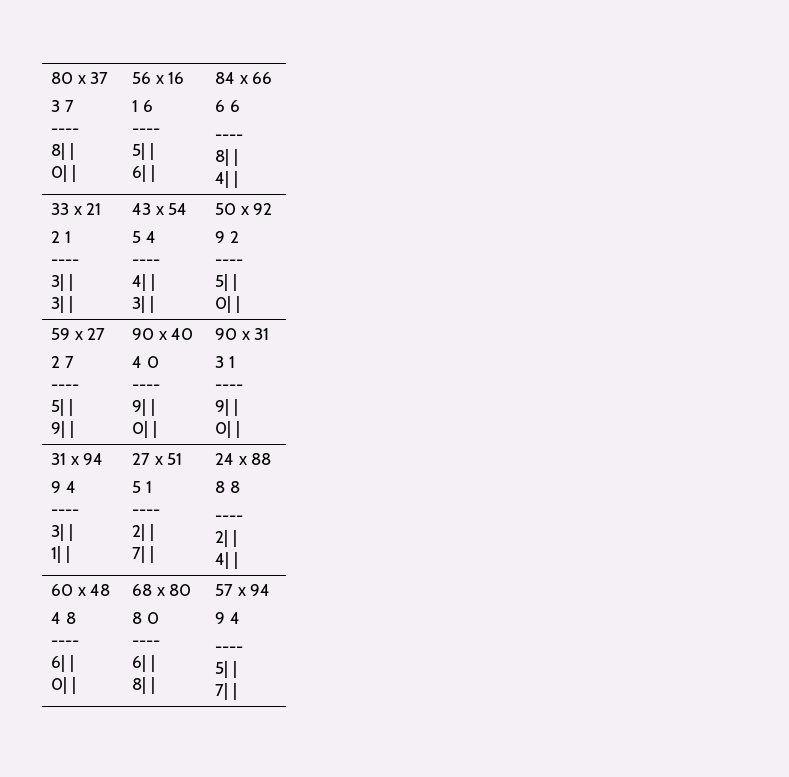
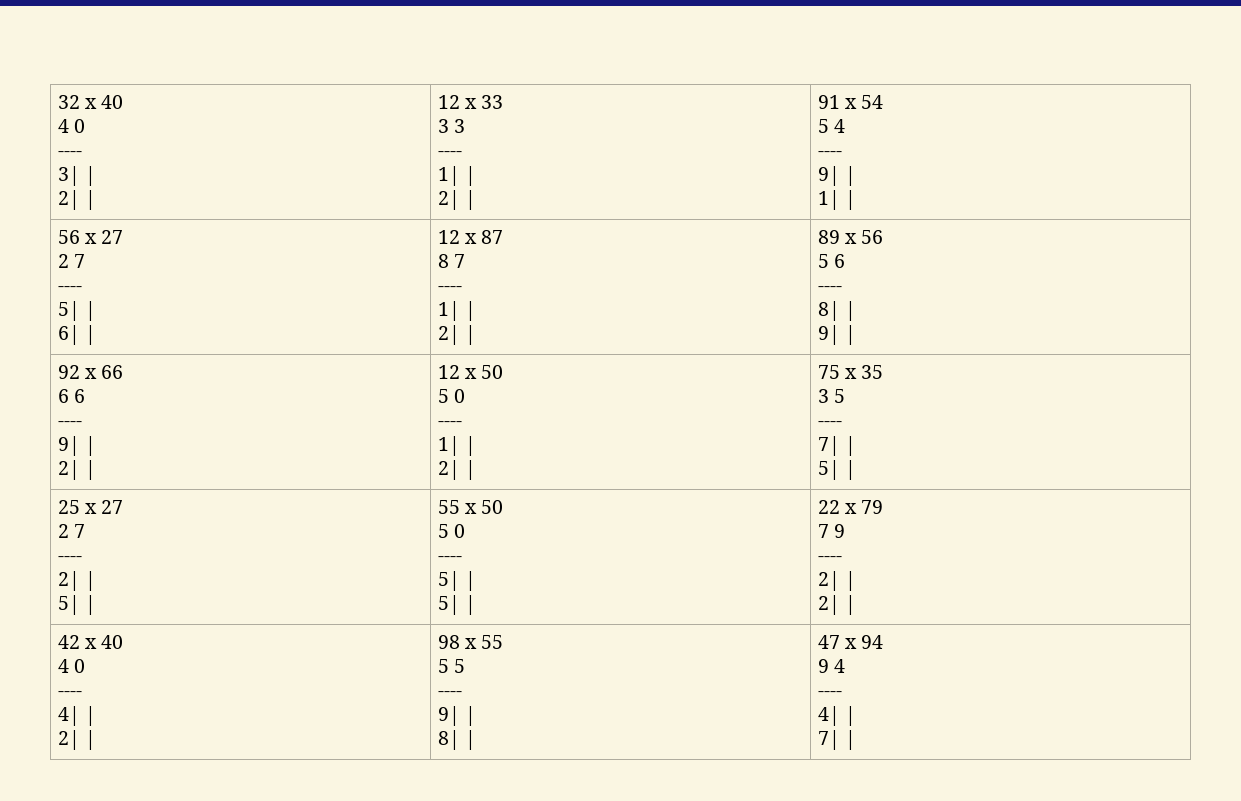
[51,72,109,84] [51,100,74,112] [51,128,80,134] [51,143,74,160] [51,165,76,182] [132,72,185,84] [132,100,153,112] [132,128,161,134] [132,143,154,160] [132,165,155,182] [215,72,273,84] [215,100,240,112] [215,134,244,140] [215,149,238,166] [215,171,238,188] [51,203,102,215] [51,231,71,243] [51,259,80,265] [51,274,73,291] [51,296,73,313] [132,203,152,215] 80 x 37 // 3 7 // ---- // 8| | // 0| | | 56 x 16 // 1 6 // ---- // 5| | // 6| | | 84 x 66 // 6 6 // ---- // 8| | // 4| | // 33 x 21 // 2 1 // ---- // 3| | // 3| | | 43 -> [57,95,124,109] [57,119,86,133] [57,151,82,157] [57,166,97,186] [57,190,97,210] [437,95,504,109] [437,119,466,133] [437,151,462,157] [437,166,477,186] [437,190,477,210] [817,95,840,109] 32 x 40 // 4 0 // ---- // 3| | // 2| | | 12 x 33 // 3 3 // ---- // 1| | // 2| | | 91
[132,274,155,291] [132,296,154,313] [215,203,273,215] [215,231,239,243] [215,259,244,265] [215,274,237,291] [215,296,240,313] [51,328,71,340] 4| | // 3| | | 50 x 92 // 9 2 // ---- // 5| | // 0| | // 59 -> [817,166,857,186] [817,190,857,210] [57,230,80,244] 9| | // 1| | // 56
[51,421,74,438] [132,328,194,340] [132,356,159,368] [132,384,161,390] [132,399,155,416] [132,421,157,438] [215,328,270,340] [215,356,235,368] [215,384,244,390] [215,399,238,416] [215,421,240,438] [51,453,104,465] [51,481,76,493] [51,509,80,515] [51,524,73,541] [51,546,70,563] [132,453,183,465] [132,481,152,493] [132,509,161,515] [132,524,154,541] [132,546,154,563] [215,453,272,465] [215,481,240,493] [215,515,244,521] [215,530,237,547] [215,552,238,569] [51,584,111,596] [51,612,76,624] [51,640,80,646] [51,655,74,672] [51,677,76,694] [132,584,192,596] [132,612,159,624] [132,640,161,646] [132,655,155,672] [132,677,155,694] [215,584,271,596] [215,612,240,624] [215,646,244,652] [215,661,229,678] 9| | | 90 x 40 // 4 0 // ---- // 9| | // 0| | | 90 x 31 // 3 1 // ---- // 9| | // 0| | // 31 x 94 // 9 4 // ---- // 3| | // 1| | | 27 x 51 // 5 1 // ---- // 2| | // 7| | | 24 x 88 // 8 8 // ---- // 2| | // 4| | // 60 x 48 // 4 8 // ---- // 6| | // 0| | | 68 x 80 // 8 0 // ---- // 6| | // 8| | | 57 x 94 // 9 4 // ---- // 5| -> [57,325,97,345] [437,230,504,244] [437,254,466,268] [437,286,462,292] [437,301,477,321] [437,325,477,345] [817,230,884,244] [817,254,846,268] [817,286,842,292] [817,301,857,321] [817,325,857,345] [57,365,124,379] [57,389,86,403] [57,421,82,427] [57,436,97,456] [57,460,97,480] [437,365,504,379] [437,389,466,403] [437,421,462,427] [437,436,477,456] [437,460,477,480] [817,365,884,379] [817,389,846,403] [817,421,842,427] [817,436,857,456] [817,460,857,480] [57,500,124,514] [57,524,86,538] [57,556,82,562] [57,571,97,591] [57,595,97,615] [437,500,504,514] [437,524,466,538] [437,556,462,562] [437,571,477,591] [437,595,477,615] [817,500,884,514] [817,524,846,538] [817,556,842,562] [817,571,857,591] [817,595,857,615] [57,635,124,649] [57,659,86,673] [57,691,82,697] [57,706,97,726] [57,730,97,750] [437,635,504,649] [437,659,466,673] [437,691,462,697] [437,706,477,726] [437,730,477,750] [817,635,884,649] [817,659,846,673] [817,691,842,697] [817,706,840,726] 6| | | 12 x 87 // 8 7 // ---- // 1| | // 2| | | 89 x 56 // 5 6 // ---- // 8| | // 9| | // 92 x 66 // 6 6 // ---- // 9| | // 2| | | 12 x 50 // 5 0 // ---- // 1| | // 2| | | 75 x 35 // 3 5 // ---- // 7| | // 5| | // 25 x 27 // 2 7 // ---- // 2| | // 5| | | 55 x 50 // 5 0 // ---- // 5| | // 5| | | 22 x 79 // 7 9 // ---- // 2| | // 2| | // 42 x 40 // 4 0 // ---- // 4| | // 2| | | 98 x 55 // 5 5 // ---- // 9| | // 8| | | 47 x 94 // 9 4 // ---- // 4|

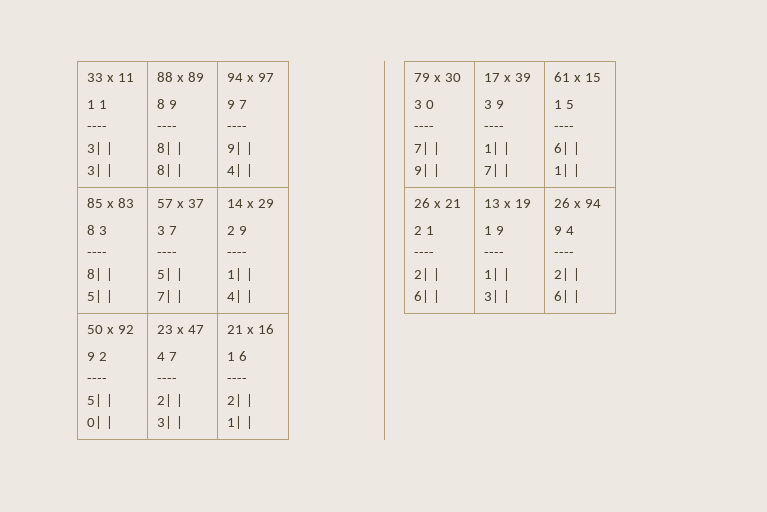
[57,95,124,109] [57,119,86,133] 32 x 40 // 4 0 -> [87,73,134,82] [87,100,108,109] 33 x 11 // 1 1
[57,190,97,210] [437,95,504,109] [437,119,466,133] [437,151,462,157] [437,166,477,186] [437,190,477,210] [817,95,884,109] [817,119,846,133] [817,151,842,157] [817,166,857,186] [817,190,857,210] [57,230,124,244] [57,254,69,268] 2| | | 12 x 33 // 3 3 // ---- // 1| | // 2| | | 91 x 54 // 5 4 // ---- // 9| | // 1| | // 56 x 27 // 2 -> [87,164,114,177] [157,72,204,82] [157,99,178,109] [157,126,178,131] [157,142,184,155] [157,164,184,177] [227,73,274,82] [227,100,248,109] [227,126,248,131] [227,142,254,155] [227,164,254,177] [87,198,134,208] [87,225,108,235] [87,252,108,257] [87,268,114,281] [87,290,114,303] [157,199,204,208] [157,226,166,235] 3| | | 88 x 89 // 8 9 // ---- // 8| | // 8| | | 94 x 97 // 9 7 // ---- // 9| | // 4| | // 85 x 83 // 8 3 // ---- // 8| | // 5| | | 57 x 37 // 3
[57,325,97,345] [437,230,504,244] [437,254,466,268] [437,286,462,292] [437,301,477,321] [437,325,477,345] [817,230,884,244] [817,254,846,268] [817,286,842,292] [817,301,857,321] [817,325,857,345] [57,365,124,379] [57,389,86,403] [57,421,82,427] [57,436,97,456] [57,460,97,480] [437,365,504,379] [437,389,466,403] [437,421,462,427] [437,436,477,456] [437,460,477,480] [817,365,884,379] [817,389,846,403] [817,421,842,427] [817,436,857,456] [817,460,857,480] [57,500,124,514] [57,524,69,538] 6| | | 12 x 87 // 8 7 // ---- // 1| | // 2| | | 89 x 56 // 5 6 // ---- // 8| | // 9| | // 92 x 66 // 6 6 // ---- // 9| | // 2| | | 12 x 50 // 5 0 // ---- // 1| | // 2| | | 75 x 35 // 3 5 // ---- // 7| | // 5| | // 25 x 27 // 2 -> [157,290,184,303] [227,199,274,208] [227,226,248,235] [227,252,248,257] [227,268,254,281] [227,290,254,303] [87,325,134,334] [87,352,108,361] [87,378,108,383] [87,394,114,407] [87,416,114,429] [157,325,204,334] [157,352,166,361] 7| | | 14 x 29 // 2 9 // ---- // 1| | // 4| | // 50 x 92 // 9 2 // ---- // 5| | // 0| | | 23 x 47 // 4
[57,595,97,615] [437,500,504,514] [437,524,466,538] [437,556,462,562] [437,571,477,591] [437,595,477,615] [817,500,884,514] [817,524,846,538] [817,556,842,562] [817,571,857,591] [817,595,857,615] [57,635,124,649] [57,659,86,673] [57,691,82,697] [57,706,97,726] [57,730,97,750] [437,635,504,649] [437,659,466,673] [437,691,462,697] [437,706,477,726] [437,730,477,750] [817,635,840,649] 5| | | 55 x 50 // 5 0 // ---- // 5| | // 5| | | 22 x 79 // 7 9 // ---- // 2| | // 2| | // 42 x 40 // 4 0 // ---- // 4| | // 2| | | 98 x 55 // 5 5 // ---- // 9| | // 8| | | 47 -> [157,416,184,429] [227,324,274,334] [227,351,248,361] [227,378,248,383] [227,394,254,407] [227,416,254,429] [414,73,461,82] [414,100,435,109] [414,126,435,131] [414,142,441,155] [414,164,441,177] [484,73,531,82] [484,100,505,109] [484,126,505,131] [484,142,511,155] [484,164,511,177] [554,72,601,82] [554,100,575,109] [554,126,575,131] [554,142,581,155] [554,164,581,177] [414,198,461,208] [414,226,435,235] [414,252,435,257] [414,268,441,281] [414,290,441,303] [484,199,531,208] [484,226,505,235] [484,252,505,257] [484,268,511,281] [484,290,511,303] [554,198,571,208] 3| | | 21 x 16 // 1 6 // ---- // 2| | // 1| | // 79 x 30 // 3 0 // ---- // 7| | // 9| | | 17 x 39 // 3 9 // ---- // 1| | // 7| | | 61 x 15 // 1 5 // ---- // 6| | // 1| | // 26 x 21 // 2 1 // ---- // 2| | // 6| | | 13 x 19 // 1 9 // ---- // 1| | // 3| | | 26
[817,706,857,726] [817,730,840,750] 4| | // 7| -> [554,268,581,281] [554,290,570,303] 2| | // 6|

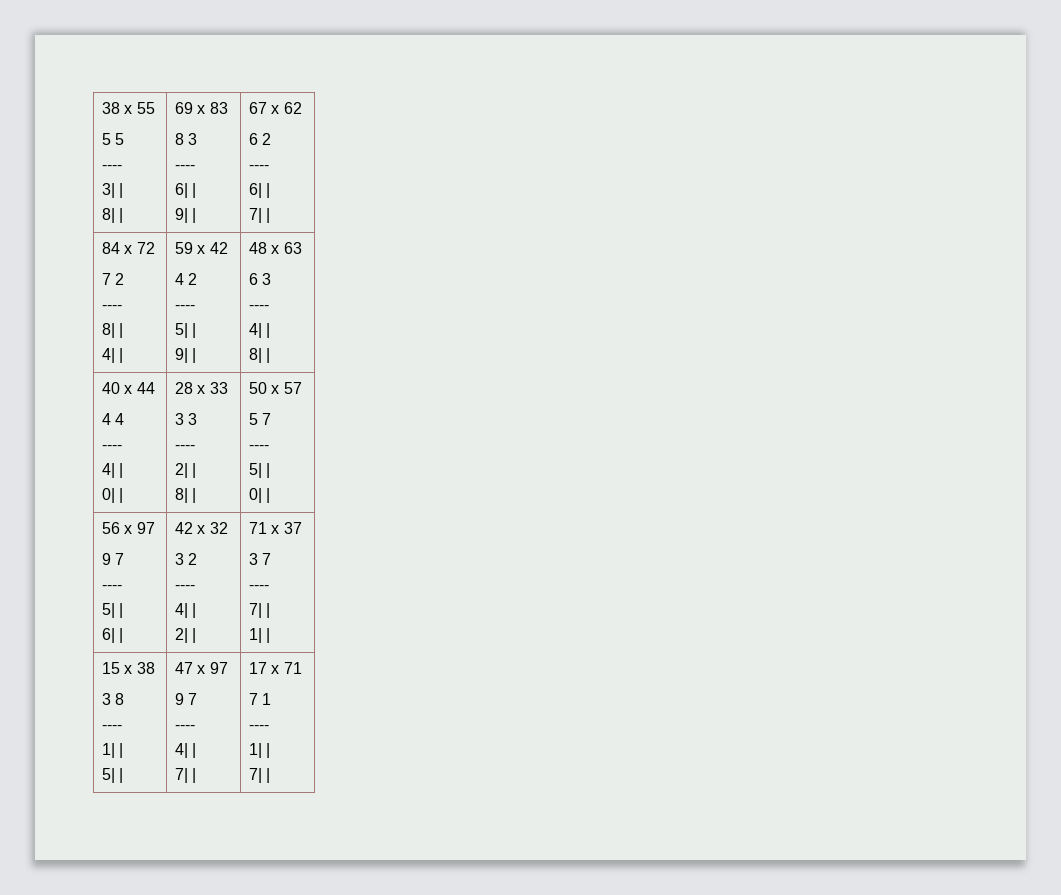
[87,73,134,82] [87,100,108,109] 33 x 11 // 1 1 -> [101,102,155,114] [101,133,125,145] 38 x 55 // 5 5
[87,164,114,177] [157,72,204,82] [157,99,178,109] [157,126,178,131] [157,142,184,155] [157,164,184,177] [227,73,274,82] [227,100,248,109] [227,126,248,131] [227,142,254,155] [227,164,254,177] [87,198,134,208] [87,225,108,235] [87,252,108,257] [87,268,114,281] [87,290,114,303] [157,199,174,208] 3| | | 88 x 89 // 8 9 // ---- // 8| | // 8| | | 94 x 97 // 9 7 // ---- // 9| | // 4| | // 85 x 83 // 8 3 // ---- // 8| | // 5| | | 57 -> [101,208,124,223] [174,102,228,114] [174,133,198,145] [174,165,195,170] [174,183,197,198] [174,208,197,223] [248,102,302,114] [248,133,272,145] [248,165,269,170] [248,183,271,198] [248,208,271,223] [101,242,155,254] [101,273,125,285] [101,305,122,310] [101,323,124,338] [101,348,124,363] [174,242,228,254] [174,273,198,285] [174,305,195,310] [174,323,197,338] [174,348,197,363] [248,242,302,254] [248,273,272,285] [248,305,269,310] [248,323,271,338] [248,348,271,363] [101,382,155,394] [101,413,125,425] [101,445,122,450] [101,463,124,478] [101,488,124,503] [174,382,228,394] [174,413,198,425] [174,445,195,450] [174,463,197,478] [174,488,197,503] [248,382,302,394] [248,413,272,425] [248,445,269,450] [248,463,271,478] [248,488,271,503] [101,522,155,534] [101,553,125,565] [101,585,122,590] [101,603,124,618] [101,628,124,643] [174,522,228,534] [174,553,198,565] [174,585,195,590] [174,603,197,618] [174,628,197,643] [248,522,267,534] 8| | | 69 x 83 // 8 3 // ---- // 6| | // 9| | | 67 x 62 // 6 2 // ---- // 6| | // 7| | // 84 x 72 // 7 2 // ---- // 8| | // 4| | | 59 x 42 // 4 2 // ---- // 5| | // 9| | | 48 x 63 // 6 3 // ---- // 4| | // 8| | // 40 x 44 // 4 4 // ---- // 4| | // 0| | | 28 x 33 // 3 3 // ---- // 2| | // 8| | | 50 x 57 // 5 7 // ---- // 5| | // 0| | // 56 x 97 // 9 7 // ---- // 5| | // 6| | | 42 x 32 // 3 2 // ---- // 4| | // 2| | | 71
[157,268,184,281] [157,290,184,303] [227,199,274,208] [227,226,248,235] [227,252,248,257] [227,268,254,281] [227,290,254,303] [87,325,134,334] [87,352,108,361] [87,378,108,383] [87,394,114,407] [87,416,114,429] [157,325,204,334] [157,352,178,361] [157,378,178,383] [157,394,184,407] [157,416,184,429] [227,324,274,334] [227,351,248,361] [227,378,248,383] [227,394,254,407] [227,416,254,429] [414,73,461,82] [414,100,435,109] [414,126,435,131] [414,142,441,155] [414,164,441,177] 5| | // 7| | | 14 x 29 // 2 9 // ---- // 1| | // 4| | // 50 x 92 // 9 2 // ---- // 5| | // 0| | | 23 x 47 // 4 7 // ---- // 2| | // 3| | | 21 x 16 // 1 6 // ---- // 2| | // 1| | // 79 x 30 // 3 0 // ---- // 7| | // 9| | -> [248,603,271,618] [248,628,271,643] [101,662,155,674] [101,693,125,705] [101,725,122,730] [101,743,124,758] [101,768,124,783] [174,662,228,674] [174,693,198,705] [174,725,195,730] [174,743,197,758] [174,768,197,783] 7| | // 1| | // 15 x 38 // 3 8 // ---- // 1| | // 5| | | 47 x 97 // 9 7 // ---- // 4| | // 7| |
[514,73,531,82] [484,100,505,109] 39 // 3 9 -> [283,662,302,674] [248,693,272,705] 71 // 7 1
[554,72,601,82] [554,100,575,109] [554,126,575,131] [554,142,581,155] [554,164,581,177] [414,198,461,208] [414,226,435,235] [414,252,435,257] [414,268,441,281] [414,290,441,303] [484,199,531,208] [484,226,505,235] [484,252,505,257] [484,268,511,281] [484,290,511,303] [554,198,601,208] [554,226,575,235] [554,252,575,257] [554,268,581,281] [554,290,581,303] | 61 x 15 // 1 5 // ---- // 6| | // 1| | // 26 x 21 // 2 1 // ---- // 2| | // 6| | | 13 x 19 // 1 9 // ---- // 1| | // 3| | | 26 x 94 // 9 4 // ---- // 2| | // 6| | -> (271, 775) none

